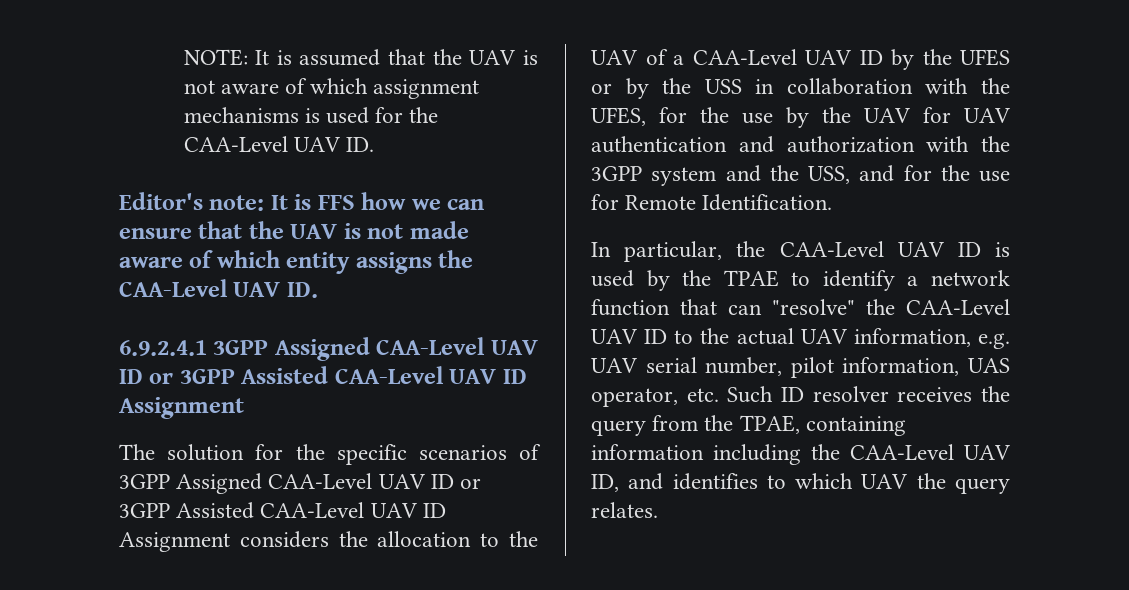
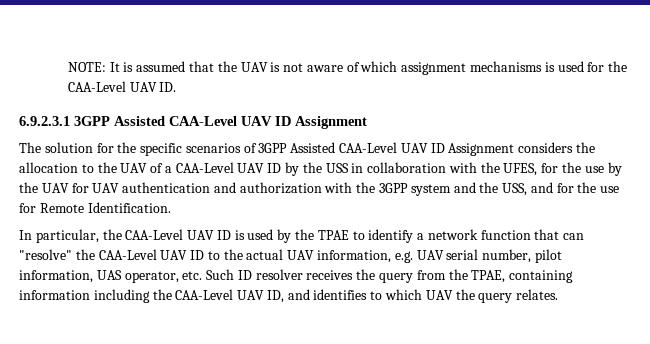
[119,192,485,211] [119,221,469,239] [119,250,474,274] [119,279,318,298] [119,337,538,361] [119,369,174,384] Editor's note: It is FFS how we can ensure that the UAV is not made aware of which entity assigns the CAA-Level UAV ID. // 6.9.2.4.1 3GPP Assigned CAA-Level UAV ID or -> [19,116,70,126] 6.9.2.3.1
[176,473,482,494] [119,503,170,518] Assigned CAA-Level UAV ID or 3GPP -> (288, 148) none
[960,49,1010,66] [591,78,692,99] UFES or by the -> (322, 167) none

